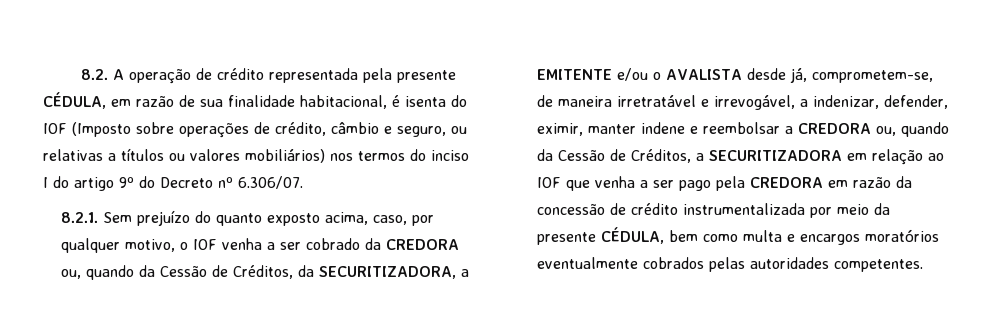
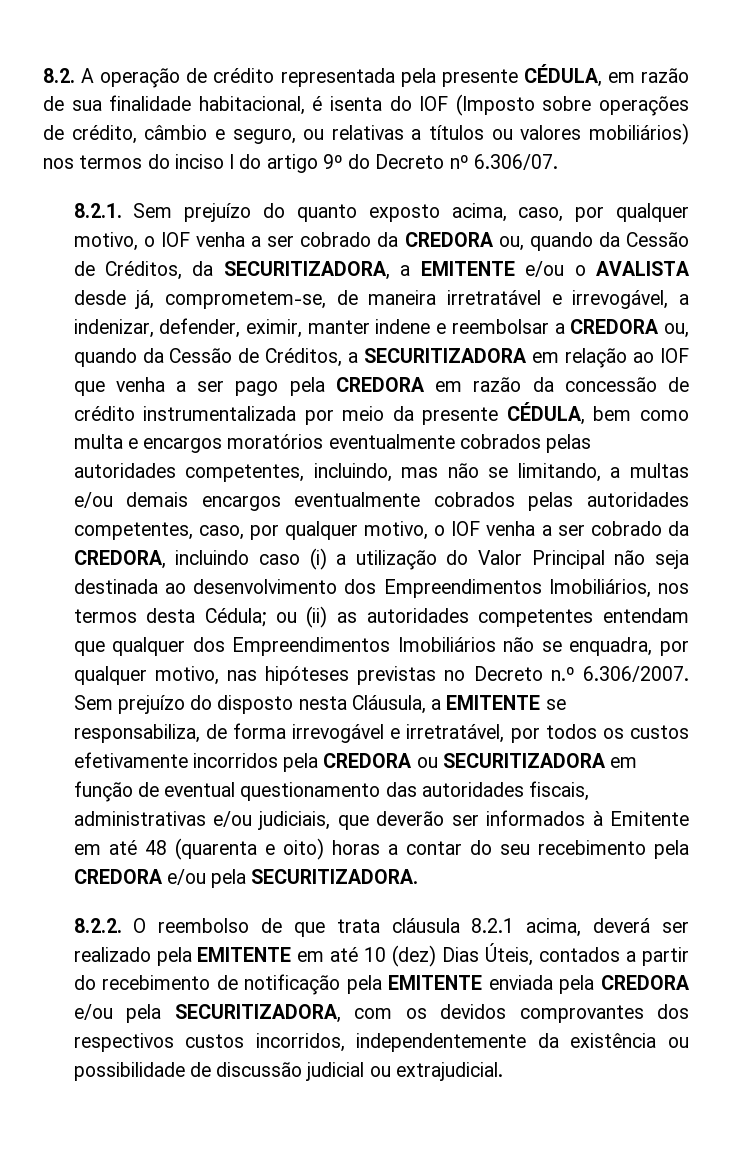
[833,259,923,272] competentes. -> [185,463,689,482] [73,492,689,511] [73,521,689,540] [73,548,689,570] [73,579,690,598] [73,606,689,628] [73,637,689,656] [73,666,689,685] [73,695,566,714] [73,723,689,743] [73,752,638,772] [73,781,590,802] [73,810,689,830] [73,838,689,860] [73,869,419,888] [73,918,689,937] [73,943,689,967] [73,974,690,995] [73,1004,690,1023] [73,1033,689,1052] [73,1062,503,1081] competentes, incluindo, mas não se limitando, a multas e/ou demais encargos eventualmente cobrados pelas autoridades competentes, caso, por qualquer motivo, o IOF venha a ser cobrado da CREDORA, incluindo caso (i) a utilização do Valor Principal não seja destinada ao desenvolvimento dos Empreendimentos Imobiliários, nos termos desta Cédula; ou (ii) as autoridades competentes entendam que qualquer dos Empreendimentos Imobiliários não se enquadra, por qualquer motivo, nas hipóteses previstas no Decreto n.º 6.306/2007. Sem prejuízo do disposto nesta Cláusula, a EMITENTE se responsabiliza, de forma irrevogável e irretratável, por todos os custos efetivamente incorridos pela CREDORA ou SECURITIZADORA em função de eventual questionamento das autoridades fiscais, administrativas e/ou judiciais, que deverão ser informados à Emitente em até 48 (quarenta e oito) horas a contar do seu recebimento pela CREDORA e/ou pela SECURITIZADORA. // 8.2.2. O reembolso de que trata cláusula 8.2.1 acima, deverá ser realizado pela EMITENTE em até 10 (dez) Dias Úteis, contados a partir do recebimento de notificação pela EMITENTE enviada pela CREDORA e/ou pela SECURITIZADORA, com os devidos comprovantes dos respectivos custos incorridos, independentemente da existência ou possibilidade de discussão judicial ou extrajudicial.

